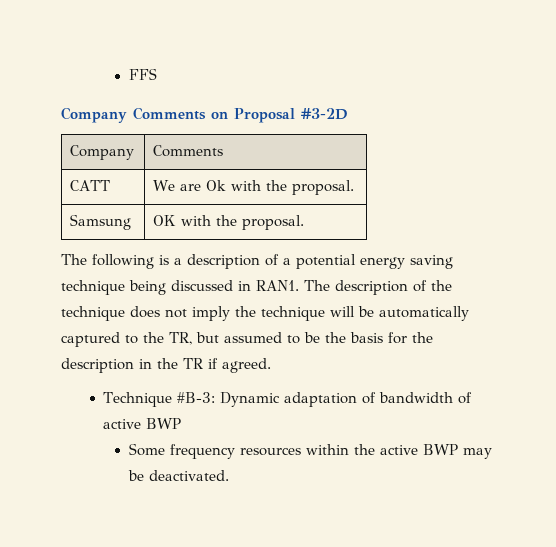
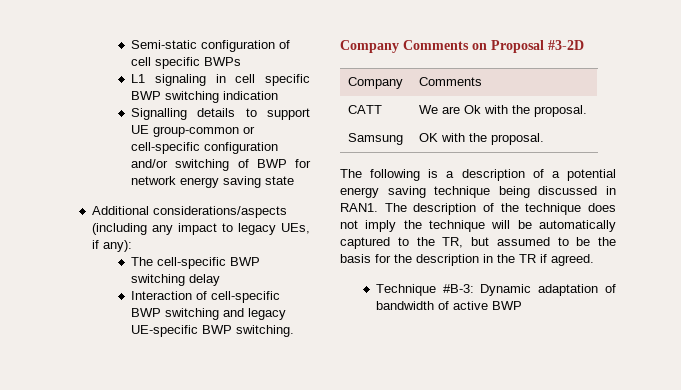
[128,68,157,80] FFS -> [131,40,291,52] [131,57,242,69] [131,74,310,86] [131,91,279,103] [131,108,310,120] [131,125,256,137] [131,142,279,154] [131,159,311,171] [131,176,295,188] [91,206,287,218] [91,223,311,235] [91,240,132,252] [131,257,261,269] [131,274,221,286] [131,291,281,303] [131,308,287,320] [131,325,295,337] Semi-static configuration of cell specific BWPs // L1 signaling in cell specific BWP switching indication // Signalling details to support UE group-common or cell-specific configuration and/or switching of BWP for network energy saving state // Additional considerations/aspects (including any impact to legacy UEs, if any): // The cell-specific BWP switching delay // Interaction of cell-specific BWP switching and legacy UE-specific BWP switching.
[128,443,492,459] [127,470,229,481] // Some frequency resources within the active BWP may be deactivated. -> (522, 305) none

